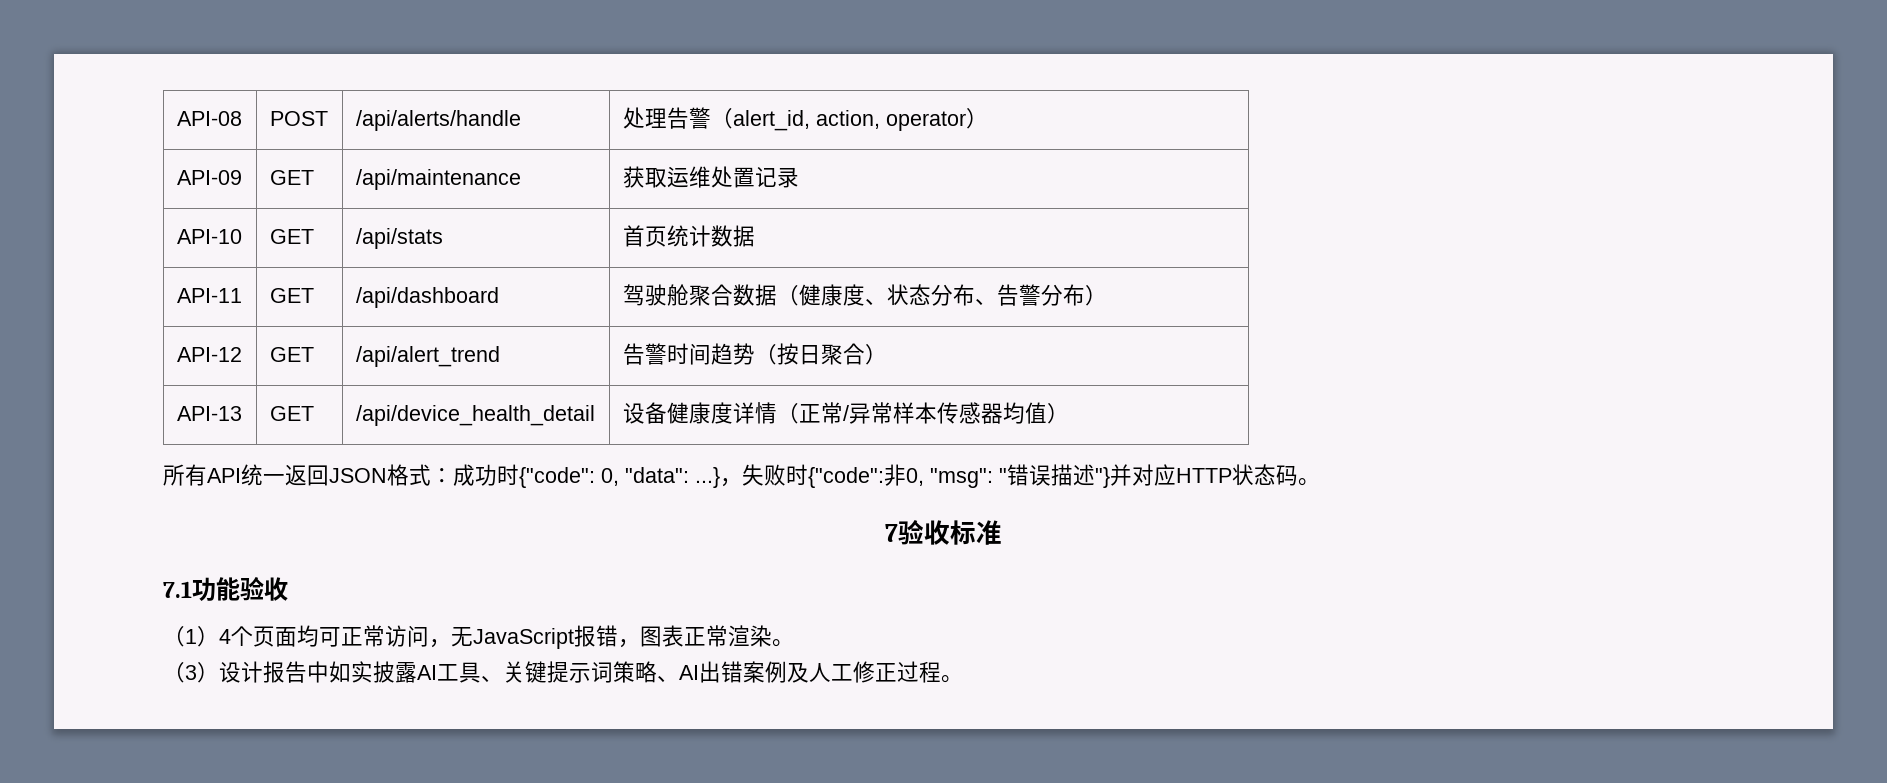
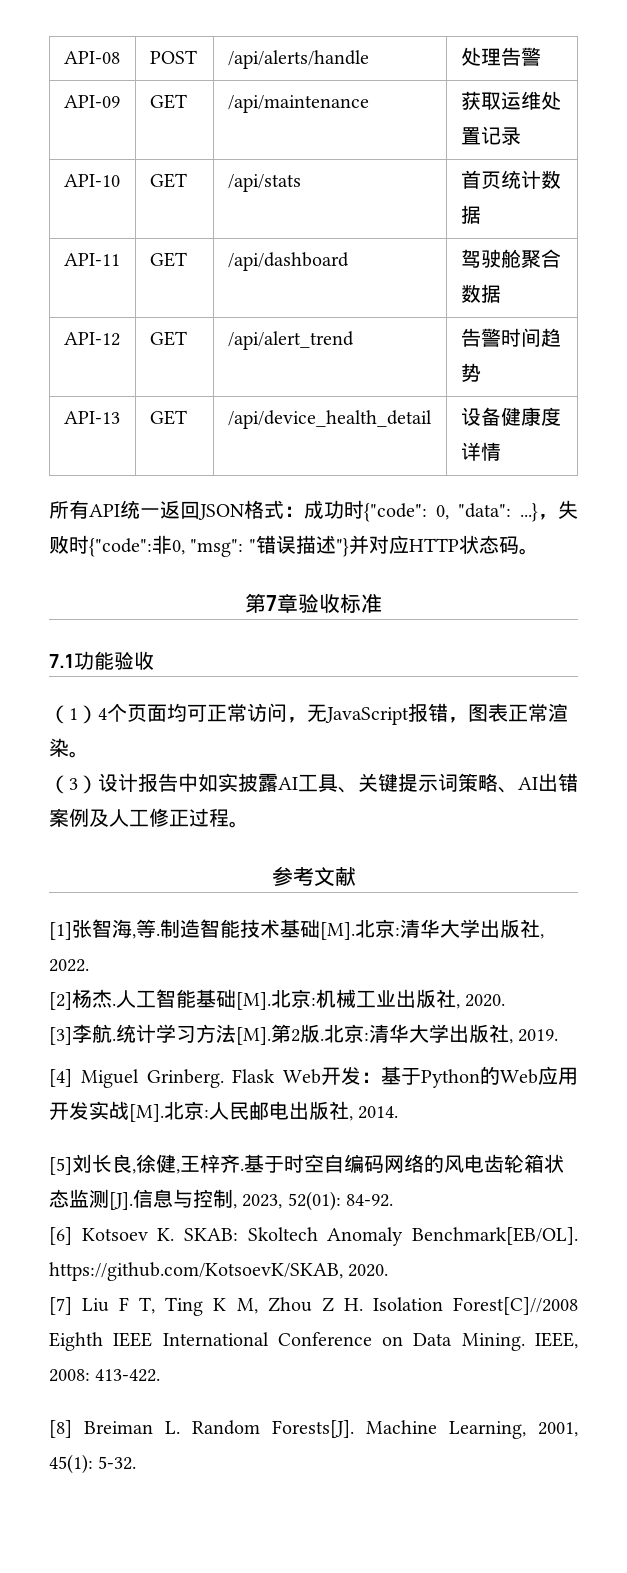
[710,108,988,131] （alert_id, action, operator） -> (541, 56) none
[776,284,1107,306] （健康度、状态分布、告警分布） -> (501, 293) none
[754,343,887,365] （按日聚合） -> (481, 372) none
[776,402,1069,424] （正常/异常样本传感器均值） -> (501, 451) none
[885,524,898,542] 7 -> [245,593,298,613] 第7章
(963, 679) none -> [271,866,356,887] [49,919,544,940] [49,959,89,972] [49,989,506,1010] [49,1024,559,1045] [49,1066,578,1088] [49,1101,399,1122] [49,1154,564,1175] [49,1189,394,1211] [49,1227,578,1246] [49,1262,389,1281] [49,1297,579,1316] [49,1332,578,1351] [49,1369,161,1382] [49,1420,578,1439] [49,1454,137,1474] // 参考文献 // [1]张智海,等.制造智能技术基础[M].北京:清华大学出版社, 2022. // [2]杨杰.人工智能基础[M].北京:机械工业出版社, 2020. // [3]李航.统计学习方法[M].第2版.北京:清华大学出版社, 2019. // [4] Miguel Grinberg. Flask Web开发：基于Python的Web应用开发实战[M].北京:人民邮电出版社, 2014. // [5]刘长良,徐健,王梓齐.基于时空自编码网络的风电齿轮箱状态监测[J].信息与控制, 2023, 52(01): 84-92. // [6] Kotsoev K. SKAB: Skoltech Anomaly Benchmark[EB/OL]. https://github.com/KotsoevK/SKAB, 2020. // [7] Liu F T, Ting K M, Zhou Z H. Isolation Forest[C]//2008 Eighth IEEE International Conference on Data Mining. IEEE, 2008: 413-422. // [8] Breiman L. Random Forests[J]. Machine Learning, 2001, 45(1): 5-32.

